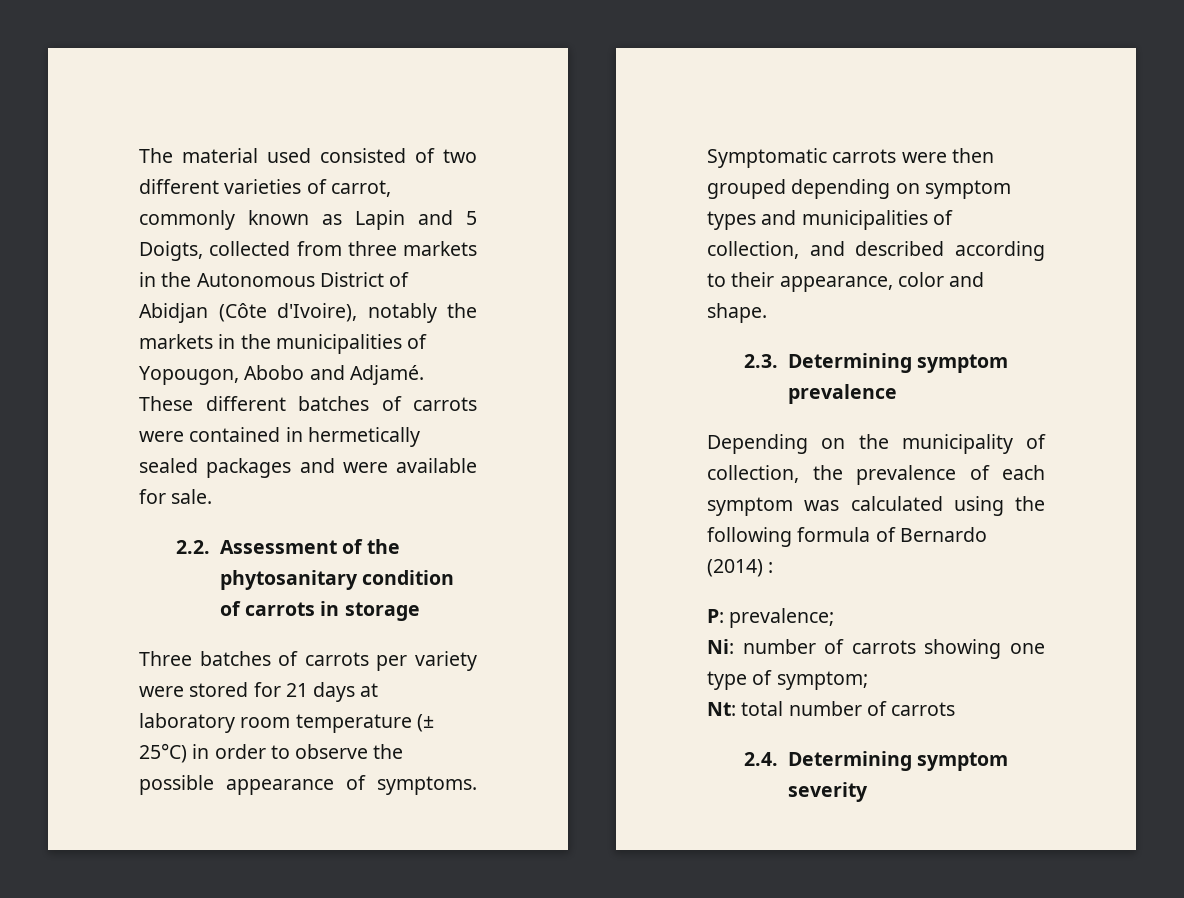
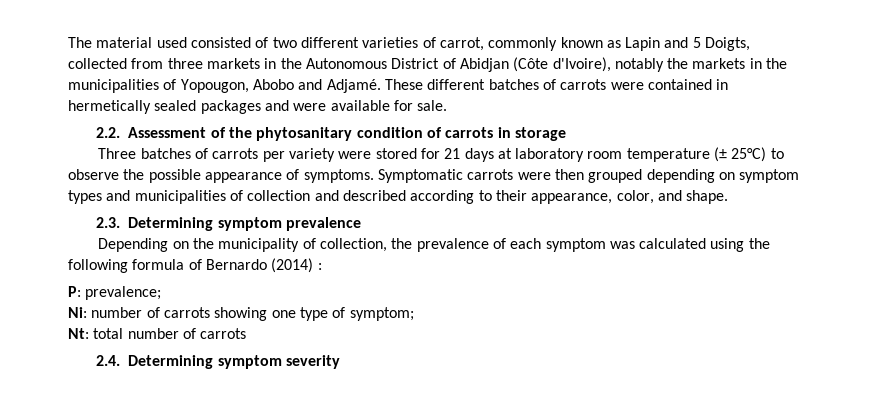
[192,744,266,759] in order -> (767, 154) none
[707,241,799,259] collection, -> [247,190,311,201] collection
[897,272,944,287] color -> [616,190,654,204] color,

